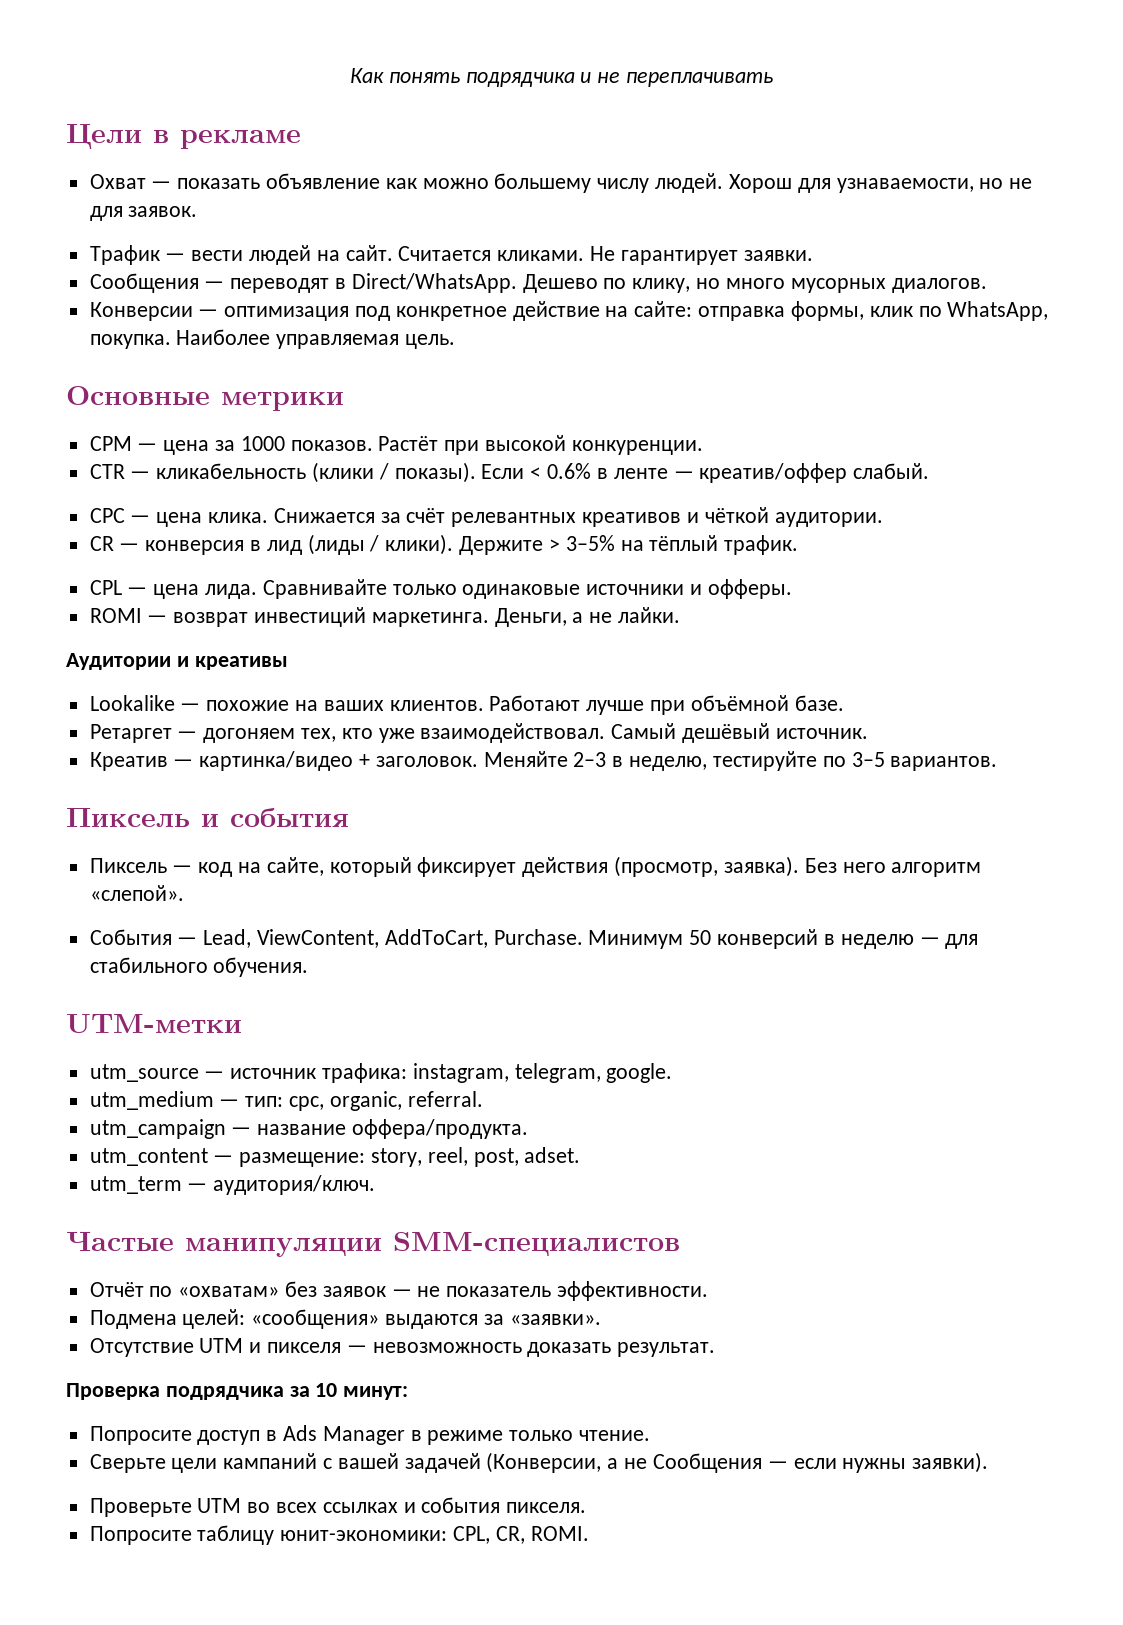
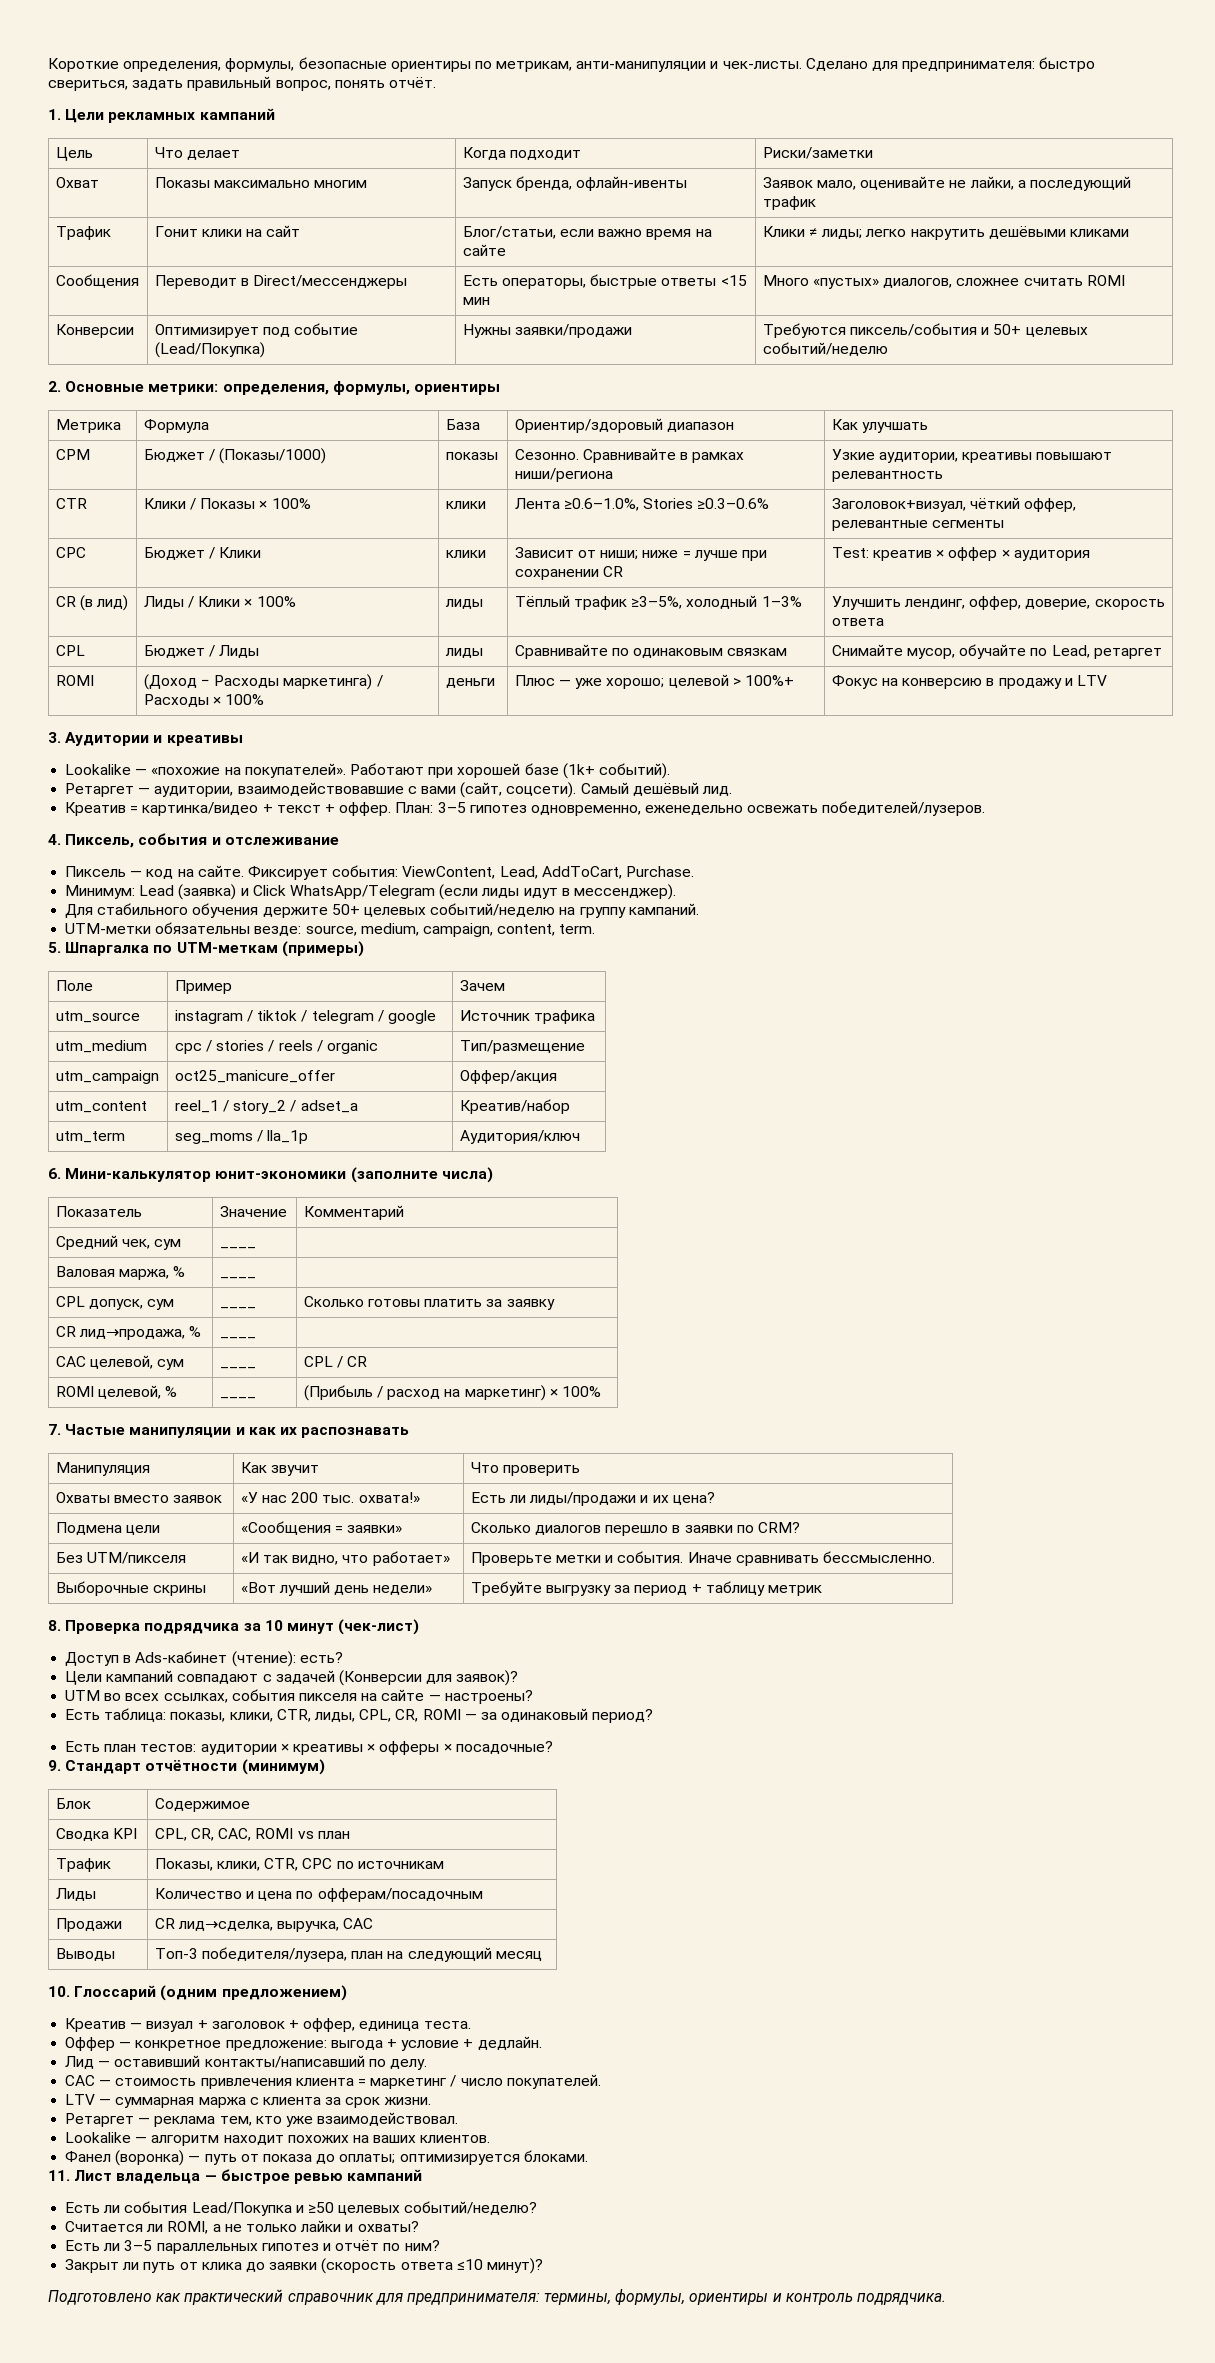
[349,68,774,87] [66,124,301,149] [89,173,1033,193] [89,206,198,221] [89,245,813,265] [89,273,987,293] [89,301,1049,321] [89,329,456,349] [66,386,344,411] [89,435,703,455] [89,462,930,483] [89,507,883,527] [89,534,799,555] [89,579,792,599] [89,607,681,627] Как понять подрядчика и не переплачивать // Цели в рекламе // Охват — показать объявление как можно большему числу людей. Хорош для узнаваемости, но не для заявок. // Трафик — вести людей на сайт. Считается кликами. Не гарантирует заявки. // Сообщения — переводят в Direct/WhatsApp. Дешево по клику, но много мусорных диалогов. // Конверсии — оптимизация под конкретное действие на сайте: отправка формы, клик по WhatsApp, покупка. Наиболее управляемая цель. // Основные метрики // CPM — цена за 1000 показов. Растёт при высокой конкуренции. // CTR — кликабельность (клики / показы). Если < 0.6% в ленте — креатив/оффер слабый. // CPC — цена клика. Снижается за счёт релевантных креативов и чёткой аудитории. // CR — конверсия в лид (лиды / клики). Держите > 3–5% на тёплый трафик. // CPL — цена лида. Сравнивайте только одинаковые источники и офферы. // ROMI — возврат инвестиций маркетинга. Деньги, а не лайки. // -> [48,57,1096,72] [48,76,436,91] [48,108,275,123] [55,147,93,161] [154,147,241,160] [462,147,582,160] [762,147,873,159] [55,177,99,188] [154,177,368,188] [462,176,688,191] [762,176,1131,191] [762,196,816,210] [55,226,111,240] [154,225,301,237] [462,226,712,240] [462,244,506,256] [762,226,1129,240] [55,274,139,288] [154,275,408,289] [462,274,747,289] [462,297,490,305] [762,275,1125,289] [55,324,134,338] [154,323,359,338] [154,342,265,358] [462,324,633,338] [762,323,1088,338] [762,342,888,356] [48,381,500,395] [55,419,121,433] [143,419,209,433] [445,419,480,430] [514,418,735,433] [831,419,929,433] [55,449,90,460] [143,448,327,464] [445,452,498,460] [514,448,745,463] [514,468,613,482] [831,449,1113,463] [831,471,943,482] [55,498,87,509] [143,498,311,510] [445,501,486,509] [514,498,770,511] [831,497,1077,512] [831,520,1005,531] [55,547,86,558] [143,547,262,560] [445,550,486,558] [514,547,767,561] [514,566,624,580] [831,547,1090,561] [55,595,129,611] [143,596,296,609] [444,599,483,609] [514,595,802,610] [831,596,1165,610] [831,618,884,626] [55,645,85,656] [143,645,260,658] [444,648,483,658] [514,644,788,659] [831,644,1162,659] [55,675,94,686] [143,674,383,690] [143,694,265,707] [445,678,495,688] [514,674,794,689] [831,675,1107,689] [48,732,61,743] Короткие определения, формулы, безопасные ориентиры по метрикам, анти‑манипуляции и чек‑листы. Сделано для предпринимателя: быстро свериться, задать правильный вопрос, понять отчёт. // 1. Цели рекламных кампаний // Цель | Что делает | Когда подходит | Риски/заметки // Охват | Показы максимально многим | Запуск бренда, офлайн‑ивенты | Заявок мало, оценивайте не лайки, а последующий трафик // Трафик | Гонит клики на сайт | Блог/статьи, если важно время на сайте | Клики ≠ лиды; легко накрутить дешёвыми кликами // Сообщения | Переводит в Direct/мессенджеры | Есть операторы, быстрые ответы <15 мин | Много «пустых» диалогов, сложнее считать ROMI // Конверсии | Оптимизирует под событие (Lead/Покупка) | Нужны заявки/продажи | Требуются пиксель/события и 50+ целевых событий/неделю // 2. Основные метрики: определения, формулы, ориентиры // Метрика | Формула | База | Ориентир/здоровый диапазон | Как улучшать // CPM | Бюджет / (Показы/1000) | показы | Сезонно. Сравнивайте в рамках ниши/региона | Узкие аудитории, креативы повышают релевантность // CTR | Клики / Показы × 100% | клики | Лента ≥0.6–1.0%, Stories ≥0.3–0.6% | Заголовок+визуал, чёткий оффер, релевантные сегменты // CPC | Бюджет / Клики | клики | Зависит от ниши; ниже = лучше при сохранении CR | Test: креатив × оффер × аудитория // CR (в лид) | Лиды / Клики × 100% | лиды | Тёплый трафик ≥3–5%, холодный 1–3% | Улучшить лендинг, оффер, доверие, скорость ответа // CPL | Бюджет / Лиды | лиды | Сравнивайте по одинаковым связкам | Снимайте мусор, обучайте по Lead, ретаргет // ROMI | (Доход − Расходы маркетинга) / Расходы × 100% | деньги | Плюс — уже хорошо; целевой > 100%+ | Фокус на конверсию в продажу и LTV // 3.
[206,695,844,715] [89,723,606,743] похожие на ваших клиентов. Работают лучше при объёмной базе. // Ретаргет — догоняем тех, кто уже взаимодействовал. -> [151,763,670,779] [65,782,577,798] «похожие на покупателей». Работают при хорошей базе (1k+ событий). // Ретаргет — аудитории, взаимодействовавшие с вами (сайт, соцсети).
[775,728,868,739] [89,752,194,771] источник. // Креатив — -> [701,786,732,796] [65,802,139,816] лид. // Креатив =
[375,751,998,771] [66,808,349,827] [89,856,982,877] [89,885,184,901] [89,929,979,949] [89,957,309,977] [66,1014,242,1033] [89,1063,673,1083] [89,1091,483,1111] [89,1119,529,1139] [89,1147,581,1167] [89,1175,376,1195] [66,1231,680,1257] [89,1281,709,1301] [89,1309,601,1329] [89,1338,716,1357] [66,1383,409,1400] [89,1425,651,1445] [89,1452,989,1473] [89,1497,587,1517] [89,1525,589,1545] заголовок. Меняйте 2–3 в неделю, тестируйте по 3–5 вариантов. // Пиксель и события // Пиксель — код на сайте, который фиксирует действия (просмотр, заявка). Без него алгоритм «слепой». // События — Lead, ViewContent, AddToCart, Purchase. Минимум 50 конверсий в неделю — для стабильного обучения. // UTM-метки // utm_source — источник трафика: instagram, telegram, google. // utm_medium — тип: cpc, organic, referral. // utm_campaign — название оффера/продукта. // utm_content — размещение: story, reel, post, adset. // utm_term — аудитория/ключ. // Частые манипуляции SMM-специалистов // Отчёт по «охватам» без заявок — не показатель эффективности. // Подмена целей: «сообщения» выдаются за «заявки». // Отсутствие UTM и пикселя — невозможность доказать результат. // Проверка подрядчика за 10 минут: // Попросите доступ в Ads Manager в режиме только чтение. // Сверьте цели кампаний с вашей задачей (Конверсии, а не Сообщения — если нужны заявки). // Проверьте UTM во всех ссылках и события пикселя. // Попросите таблицу юнит-экономики: CPL, CR, ROMI. -> [276,801,986,816] [48,833,339,848] [65,865,694,880] [65,884,676,900] [65,903,699,918] [65,922,596,937] [48,941,364,957] [55,980,93,991] [174,980,232,994] [459,980,505,991] [55,1011,140,1023] [174,1010,436,1024] [459,1010,596,1024] [55,1040,147,1053] [174,1040,378,1054] [459,1040,585,1054] [55,1070,159,1084] [174,1070,335,1083] [459,1070,557,1084] [55,1101,147,1113] [174,1100,358,1114] [459,1099,570,1114] [55,1131,125,1143] [174,1130,309,1144] [459,1130,580,1144] [48,1167,493,1183] [55,1206,142,1217] [219,1206,287,1217] [303,1205,404,1220] [55,1235,182,1250] [219,1247,256,1249] [55,1266,186,1280] [219,1277,256,1279] [55,1296,175,1310] [219,1307,256,1309] [303,1296,555,1310] [55,1326,202,1340] [219,1337,256,1339] [55,1355,185,1370] [219,1367,256,1369] [303,1356,368,1368] [55,1385,178,1399] [219,1397,256,1399] [303,1385,601,1401] [48,1424,410,1438] [55,1462,150,1476] [240,1462,320,1476] [470,1462,581,1476] [55,1492,223,1503] [240,1492,420,1503] [470,1492,715,1506] [55,1522,161,1535] [240,1521,403,1535] [470,1522,800,1536] [55,1552,187,1564] [240,1551,450,1566] [470,1551,935,1566] [55,1581,207,1596] [240,1581,433,1596] [470,1581,822,1596] [48,1619,420,1635] [65,1651,343,1667] [65,1670,519,1686] [65,1689,533,1704] [65,1708,654,1723] [65,1741,553,1755] [48,1759,325,1775] [55,1798,91,1809] [154,1798,250,1812] [55,1828,138,1841] [154,1828,350,1841] [55,1858,111,1872] [154,1858,444,1871] [55,1888,96,1901] [154,1888,483,1902] [55,1918,122,1932] [154,1918,374,1932] [55,1948,115,1961] [154,1947,542,1962] [48,1985,347,2001] [65,2018,471,2032] [65,2036,542,2051] [65,2055,427,2070] [65,2074,601,2089] [65,2094,431,2108] [65,2112,459,2127] [65,2132,491,2146] [65,2150,588,2166] [48,2169,423,2184] [65,2201,538,2216] [65,2220,419,2234] [65,2240,440,2254] [65,2258,543,2274] [48,2289,947,2305] текст + оффер. План: 3–5 гипотез одновременно, еженедельно освежать победителей/лузеров. // 4. Пиксель, события и отслеживание // Пиксель — код на сайте. Фиксирует события: ViewContent, Lead, AddToCart, Purchase. // Минимум: Lead (заявка) и Click WhatsApp/Telegram (если лиды идут в мессенджер). // Для стабильного обучения держите 50+ целевых событий/неделю на группу кампаний. // UTM‑метки обязательны везде: source, medium, campaign, content, term. // 5. Шпаргалка по UTM‑меткам (примеры) // Поле | Пример | Зачем // utm_source | instagram / tiktok / telegram / google | Источник трафика // utm_medium | cpc / stories / reels / organic | Тип/размещение // utm_campaign | oct25_manicure_offer | Оффер/акция // utm_content | reel_1 / story_2 / adset_a | Креатив/набор // utm_term | seg_moms / lla_1p | Аудитория/ключ // 6. Мини‑калькулятор юнит‑экономики (заполните числа) // Показатель | Значение | Комментарий // Средний чек, сум | ____ | // Валовая маржа, % | ____ | // CPL допуск, сум | ____ | Сколько готовы платить за заявку // CR лид→продажа, % | ____ | // CAC целевой, сум | ____ | CPL / CR // ROMI целевой, % | ____ | (Прибыль / расход на маркетинг) × 100% // 7. Частые манипуляции и как их распознавать // Манипуляция | Как звучит | Что проверить // Охваты вместо заявок | «У нас 200 тыс. охвата!» | Есть ли лиды/продажи и их цена? // Подмена цели | «Сообщения = заявки» | Сколько диалогов перешло в заявки по CRM? // Без UTM/пикселя | «И так видно, что работает» | Проверьте метки и события. Иначе сравнивать бессмысленно. // Выборочные скрины | «Вот лучший день недели» | Требуйте выгрузку за период + таблицу метрик // 8. Проверка подрядчика за 10 минут (чек‑лист) // Доступ в Ads‑кабинет (чтение): есть? // Цели кампаний совпадают с задачей (Конверсии для заявок)? // UTM во всех ссылках, события пикселя на сайте — настроены? // Есть таблица: показы, клики, CTR, лиды, CPL, CR, ROMI — за одинаковый период? // Есть план тестов: аудитории × креативы × офферы × посадочные? // 9. Стандарт отчётности (минимум) // Блок | Содержимое // Сводка KPI | CPL, CR, CAC, ROMI vs план // Трафик | Показы, клики, CTR, CPC по источникам // Лиды | Количество и цена по офферам/посадочным // Продажи | CR лид→сделка, выручка, CAC // Выводы | Топ‑3 победителя/лузера, план на следующий месяц // 10. Глоссарий (одним предложением) // Креатив — визуал + заголовок + оффер, единица теста. // Оффер — конкретное предложение: выгода + условие + дедлайн. // Лид — оставивший контакты/написавший по делу. // CAC — стоимость привлечения клиента = маркетинг / число покупателей. // LTV — суммарная маржа с клиента за срок жизни. // Ретаргет — реклама тем, кто уже взаимодействовал. // Lookalike — алгоритм находит похожих на ваших клиентов. // Фанел (воронка) — путь от показа до оплаты; оптимизируется блоками. // 11. Лист владельца — быстрое ревью кампаний // Есть ли события Lead/Покупка и ≥50 целевых событий/неделю? // Считается ли ROMI, а не только лайки и охваты? // Есть ли 3–5 параллельных гипотез и отчёт по ним? // Закрыт ли путь от клика до заявки (скорость ответа ≤10 минут)? // Подготовлено как практический справочник для предпринимателя: термины, формулы, ориентиры и контроль подрядчика.

